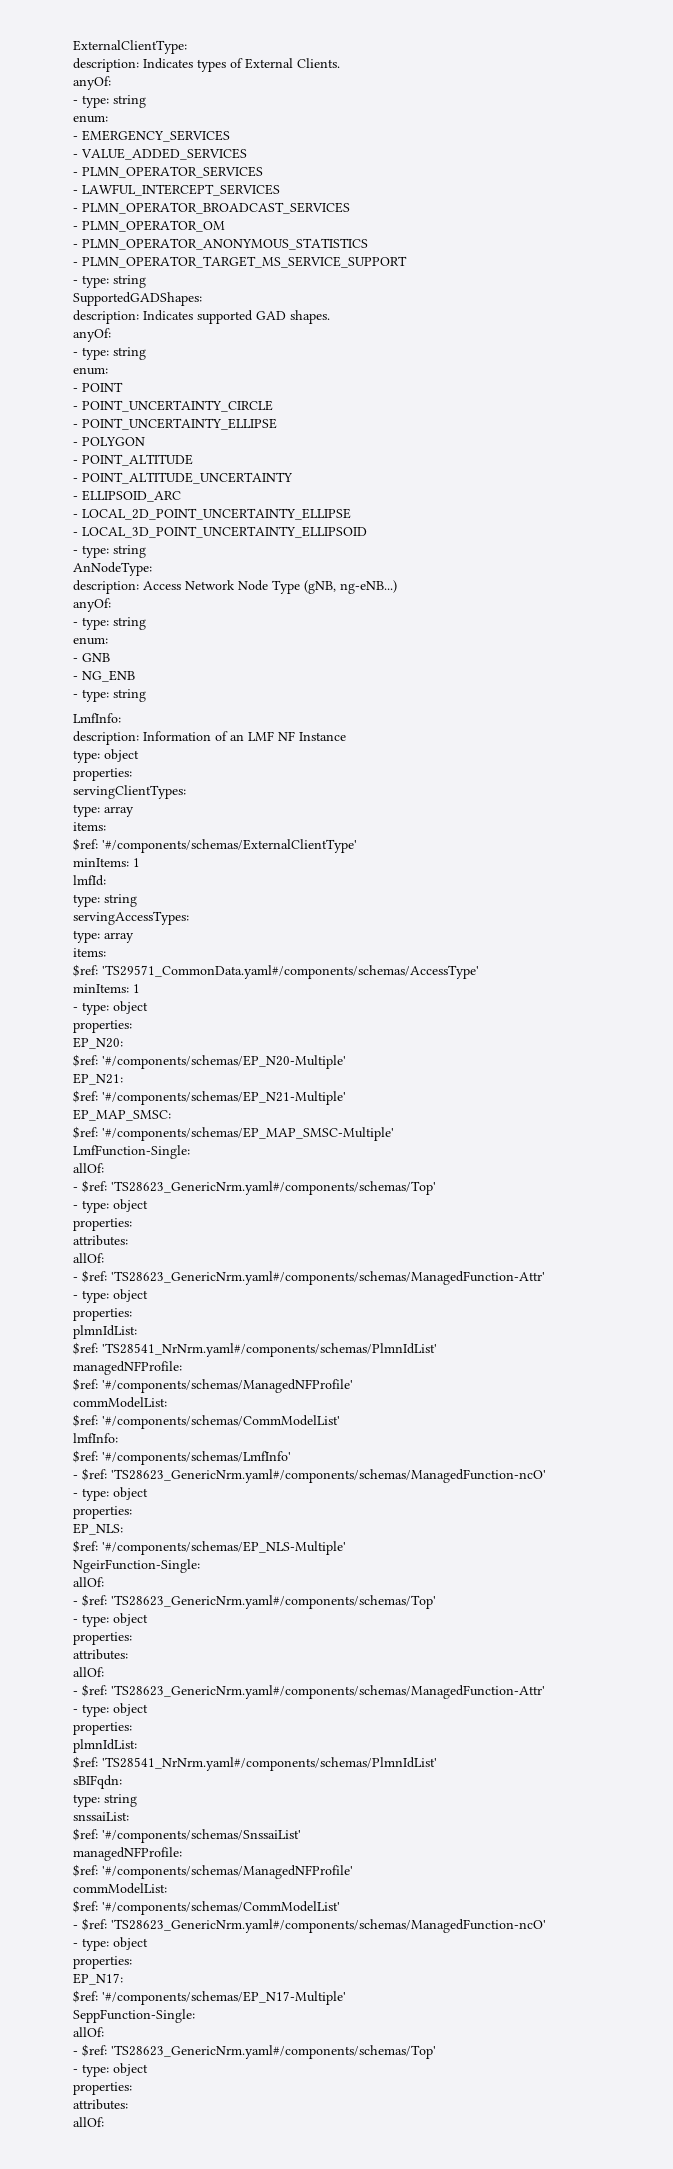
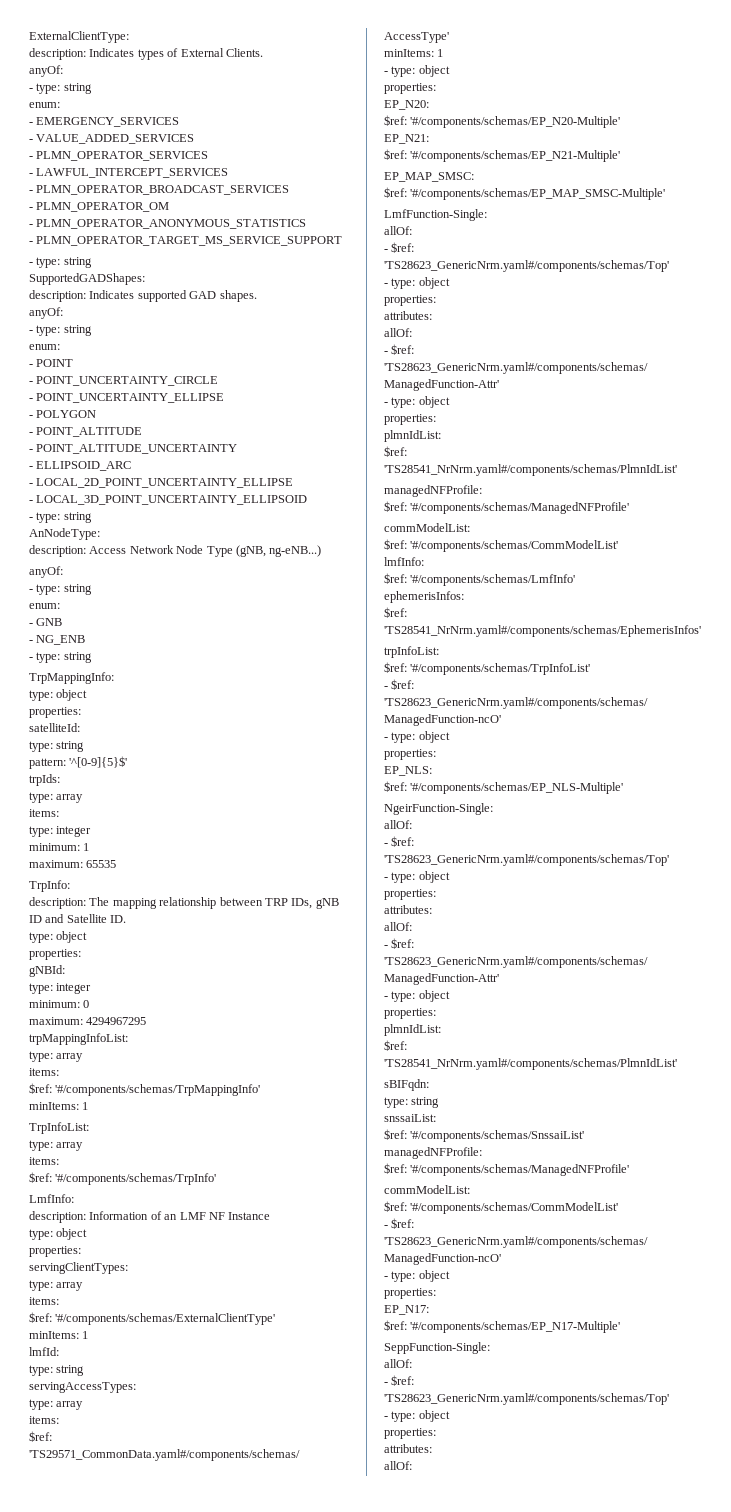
(146, 695) none -> [29,672,114,684] [29,689,88,701] [29,707,81,718] [29,723,80,732] [29,741,85,752] [29,756,128,769] [29,774,60,786] [29,792,84,803] [29,809,59,817] [29,826,92,837] [29,843,90,851] [29,860,117,868] [29,880,70,892] [29,897,339,909] [29,914,127,923] [29,931,88,943] [29,949,81,960] [29,965,65,977] [29,983,92,994] [29,1000,90,1008] [29,1017,147,1025] [29,1033,128,1045] [29,1051,84,1062] [29,1068,59,1076] [29,1083,261,1096] [29,1102,89,1110] [29,1122,89,1134] [29,1140,84,1151] [29,1157,59,1165] [29,1172,217,1185] // TrpMappingInfo: // type: object // properties: // satelliteId: // type: string // pattern: '^[0-9]{5}$' // trpIds: // type: array // items: // type: integer // minimum: 1 // maximum: 65535 // TrpInfo: // description: The mapping relationship between TRP IDs, gNB ID and Satellite ID. // type: object // properties: // gNBId: // type: integer // minimum: 0 // maximum: 4294967295 // trpMappingInfoList: // type: array // items: // $ref: '#/components/schemas/TrpMappingInfo' // minItems: 1 // TrpInfoList: // type: array // items: // $ref: '#/components/schemas/TrpInfo'
(291, 1458) none -> [384,591,464,603] [384,607,407,618] [384,625,701,637] [384,646,439,658] [384,662,591,675] // ephemerisInfos: // $ref: 'TS28541_NrNrm.yaml#/components/schemas/EphemerisInfos' // trpInfoList: // $ref: '#/components/schemas/TrpInfoList'

